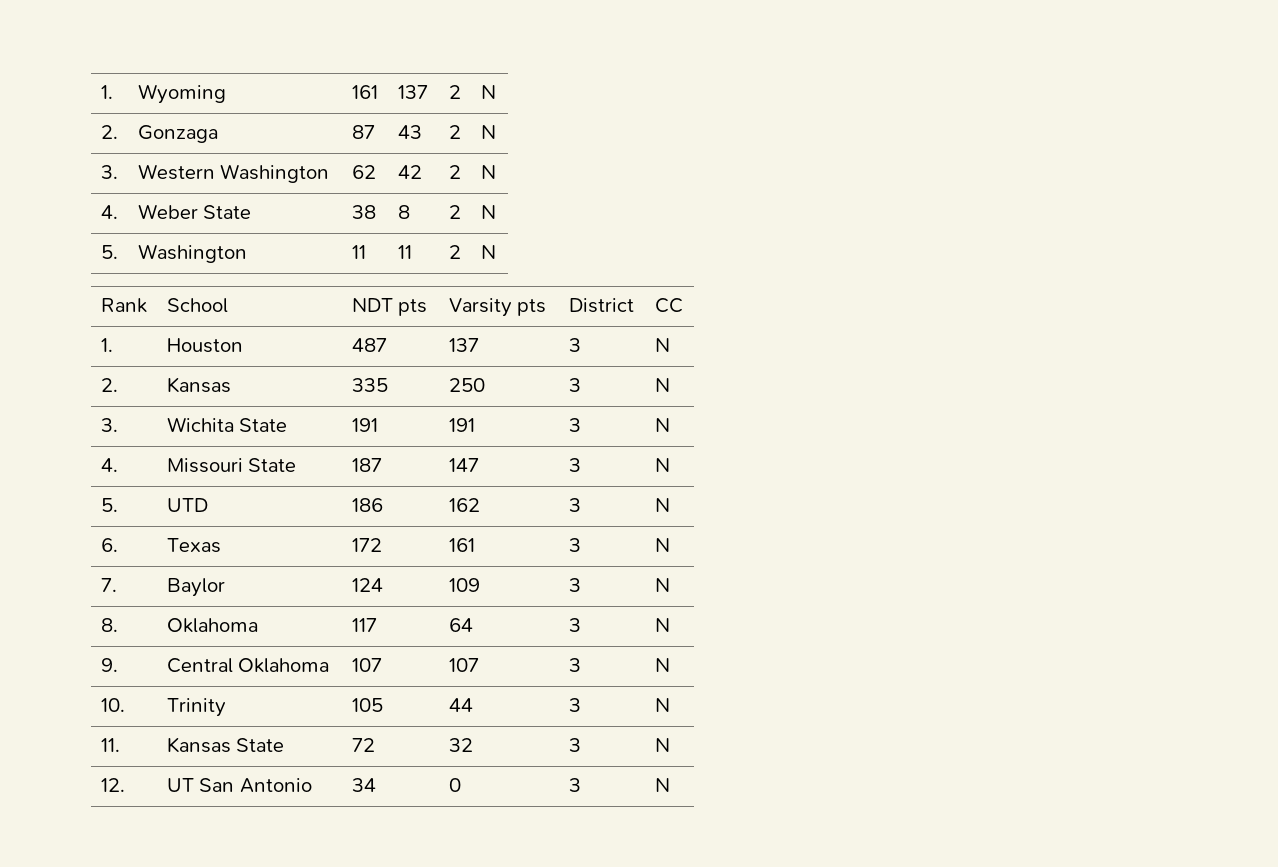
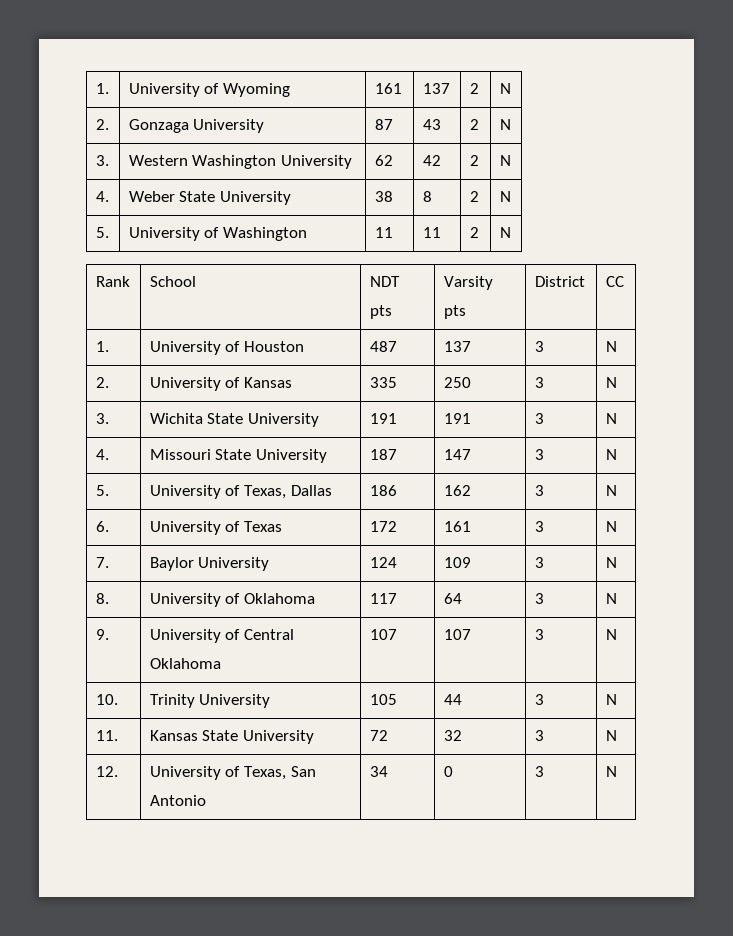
[100,85,113,99] 1. | -> [95,83,109,94] [128,83,220,97] 1. | University of
(218, 134) none -> [193,119,265,133] University
(330, 173) none -> [280,155,352,169] University
(252, 212) none -> [219,191,291,205] University
(118, 252) none -> [128,227,220,241] University of
(113, 345) none -> [149,341,241,355] University of
(118, 385) none -> [149,377,241,391] University of
(288, 425) none -> [247,413,319,427] University
(297, 465) none -> [255,449,327,463] University
[166,498,208,512] UTD -> [149,485,332,499] University of Texas, Dallas
(118, 545) none -> [149,521,241,535] University of
(225, 587) none -> [198,557,270,571] University
(118, 625) none -> [149,593,241,607] University of
(118, 665) none -> [149,629,241,643] University of
(226, 707) none -> [199,694,271,708] University
(285, 745) none -> [242,730,314,744] University
[166,778,194,792] UT -> [149,766,286,780] University of Texas,

